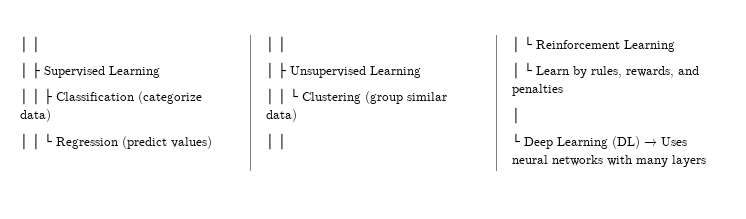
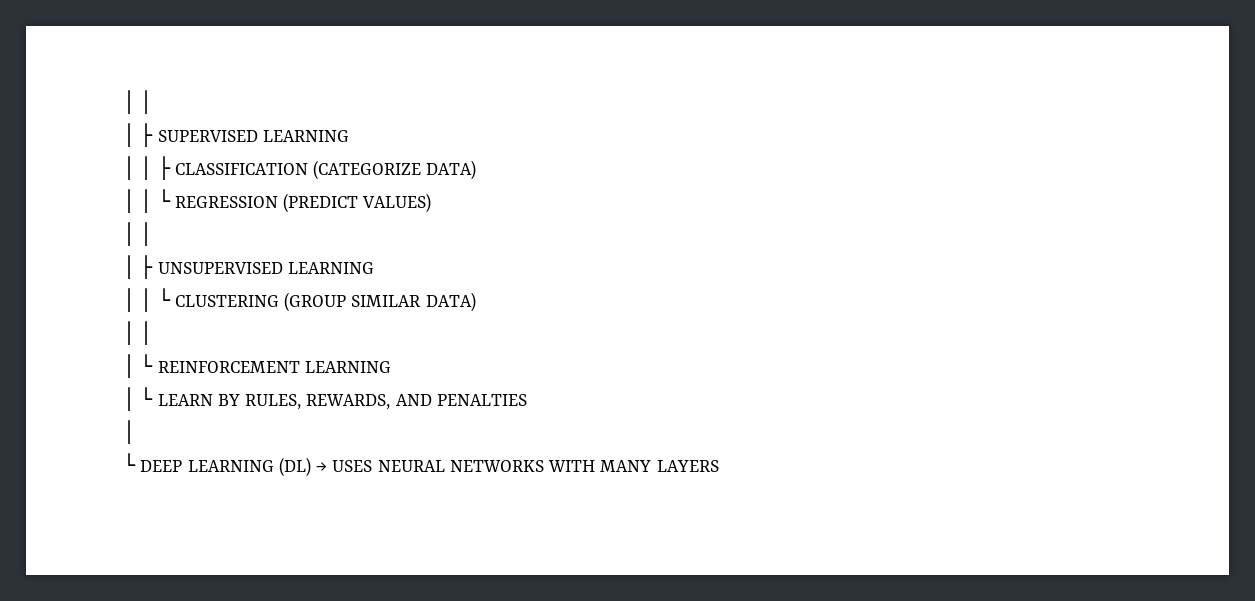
[20,36,40,53] [20,62,160,79] │ │ // │ ├ Supervised Learning -> [123,90,153,114] [123,123,349,147] │ │ // │ ├ SUPERVISED LEARNING
[56,91,202,104] [20,109,51,122] [20,133,212,150] [266,36,286,53] [266,62,421,79] [266,88,447,105] [266,109,297,122] Classification (categorize data) // │ │ └ Regression (predict values) // │ │ // │ ├ Unsupervised Learning // │ │ └ Clustering (group similar data) -> [174,160,477,180] [123,189,432,213] [123,222,153,246] [123,255,374,279] [123,288,476,312] CLASSIFICATION (CATEGORIZE DATA) // │ │ └ REGRESSION (PREDICT VALUES) // │ │ // │ ├ UNSUPERVISED LEARNING // │ │ └ CLUSTERING (GROUP SIMILAR DATA)
[536,40,675,52] [512,62,699,79] [512,84,563,96] [512,107,520,124] [512,133,687,149] [512,155,706,167] Reinforcement Learning // │ └ Learn by rules, rewards, and penalties // │ // └ Deep Learning (DL) → Uses neural networks with many layers -> [157,361,391,373] [123,387,527,411] [123,420,135,444] [123,453,719,477] REINFORCEMENT LEARNING // │ └ LEARN BY RULES, REWARDS, AND PENALTIES // │ // └ DEEP LEARNING (DL) → USES NEURAL NETWORKS WITH MANY LAYERS

